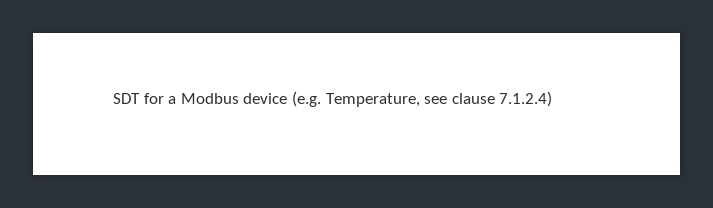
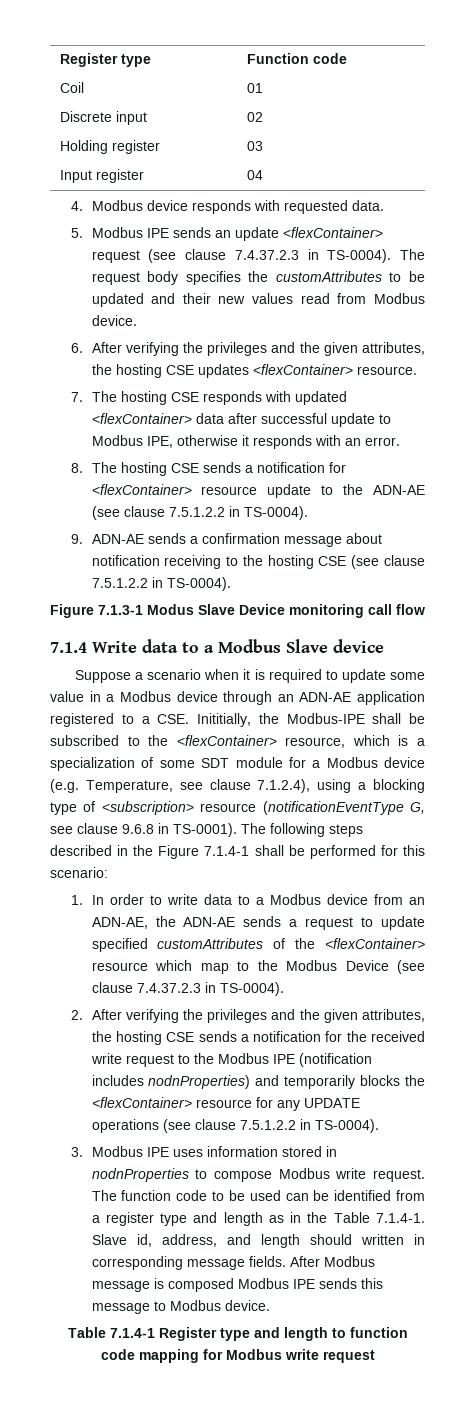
[113,93,140,104] SDT -> [59,53,151,67] [246,53,347,64] [59,82,84,93] [246,83,263,93] [59,111,147,125] [246,112,263,122] [59,140,160,154] [246,141,263,151] [59,169,144,183] [246,170,263,180] [70,200,384,214] [70,227,383,241] [91,249,426,263] [91,271,425,285] [91,293,426,307] [91,315,137,326] [70,342,426,356] [91,364,417,378] [70,391,347,405] [91,413,391,427] [91,435,400,449] [70,462,346,476] [91,484,425,498] [91,506,308,520] [70,533,382,547] [91,555,425,569] [91,577,231,591] [50,604,425,618] [50,639,384,653] [74,669,426,683] [50,691,425,705] [50,713,425,727] [50,735,425,748] [50,757,283,771] Register type | Function code // Coil | 01 // Discrete input | 02 // Holding register | 03 // Input register | 04 // 4. Modbus device responds with requested data. // 5. Modbus IPE sends an update <flexContainer> request (see clause 7.4.37.2.3 in TS-0004). The request body specifies the customAttributes to be updated and their new values read from Modbus device. // 6. After verifying the privileges and the given attributes, the hosting CSE updates <flexContainer> resource. // 7. The hosting CSE responds with updated <flexContainer> data after successful update to Modbus IPE, otherwise it responds with an error. // 8. The hosting CSE sends a notification for <flexContainer> resource update to the ADN-AE (see clause 7.5.1.2.2 in TS-0004). // 9. ADN-AE sends a confirmation message about notification receiving to the hosting CSE (see clause 7.5.1.2.2 in TS-0004). // Figure 7.1.3-1 Modus Slave Device monitoring call flow // 7.1.4 Write data to a Modbus Slave device // Suppose a scenario when it is required to update some value in a Modbus device through an ADN-AE application registered to a CSE. Inititially, the Modbus-IPE shall be subscribed to the <flexContainer> resource, which is a specialization of some SDT module
[499,91,553,107] 7.1.2.4) -> [257,779,425,793] [50,801,425,815] [50,823,363,837] [50,845,425,859] [50,867,108,878] [70,894,426,905] [91,916,425,930] [91,938,426,952] [91,960,425,974] [91,982,284,996] [70,1009,426,1023] [91,1031,426,1045] [90,1053,372,1067] [91,1075,425,1089] [91,1097,360,1111] [91,1119,379,1133] [70,1146,337,1157] [91,1168,425,1182] [91,1190,426,1201] [91,1212,426,1226] [91,1234,425,1248] [91,1256,375,1270] [91,1278,383,1292] [91,1300,270,1314] [67,1327,408,1341] [100,1349,375,1363] 7.1.2.4), using a blocking type of <subscription> resource (notificationEventType G, see clause 9.6.8 in TS-0001). The following steps described in the Figure 7.1.4-1 shall be performed for this scenario: // 1. In order to write data to a Modbus device from an ADN-AE, the ADN-AE sends a request to update specified customAttributes of the <flexContainer> resource which map to the Modbus Device (see clause 7.4.37.2.3 in TS-0004). // 2. After verifying the privileges and the given attributes, the hosting CSE sends a notification for the received write request to the Modbus IPE (notification includes nodnProperties) and temporarily blocks the <flexContainer> resource for any UPDATE operations (see clause 7.5.1.2.2 in TS-0004). // 3. Modbus IPE uses information stored in nodnProperties to compose Modbus write request. The function code to be used can be identified from a register type and length as in the Table 7.1.4-1. Slave id, address, and length should written in corresponding message fields. After Modbus message is composed Modbus IPE sends this message to Modbus device. // Table 7.1.4-1 Register type and length to function code mapping for Modbus write request

